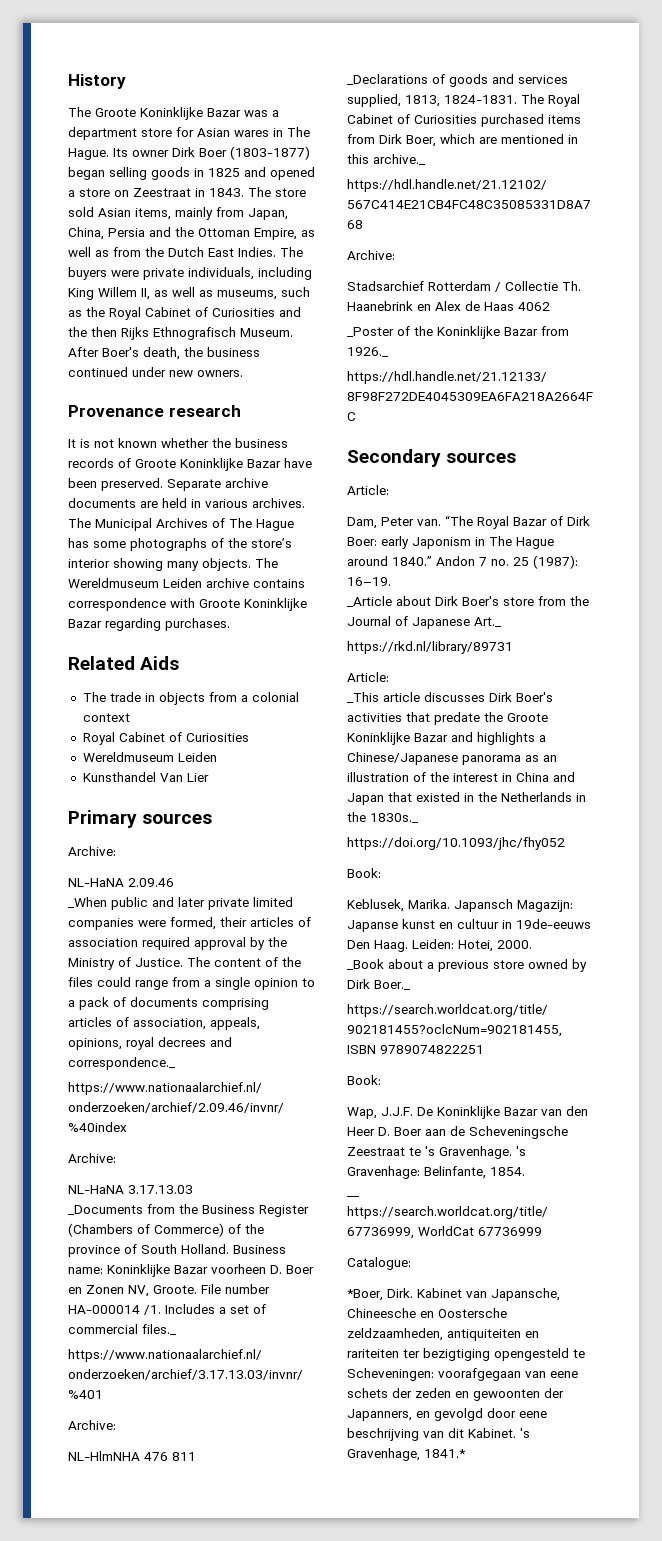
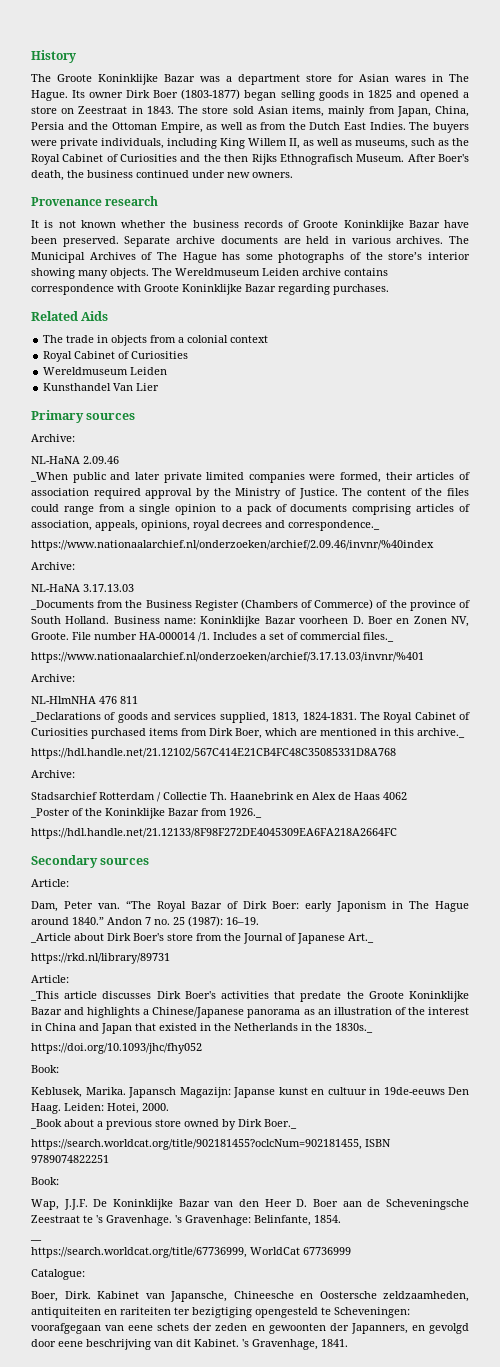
[347,1289,383,1301] *Boer, -> [31,1291,58,1302] Boer,
[424,1449,466,1458] 1841.* -> [321,1339,348,1347] 1841.

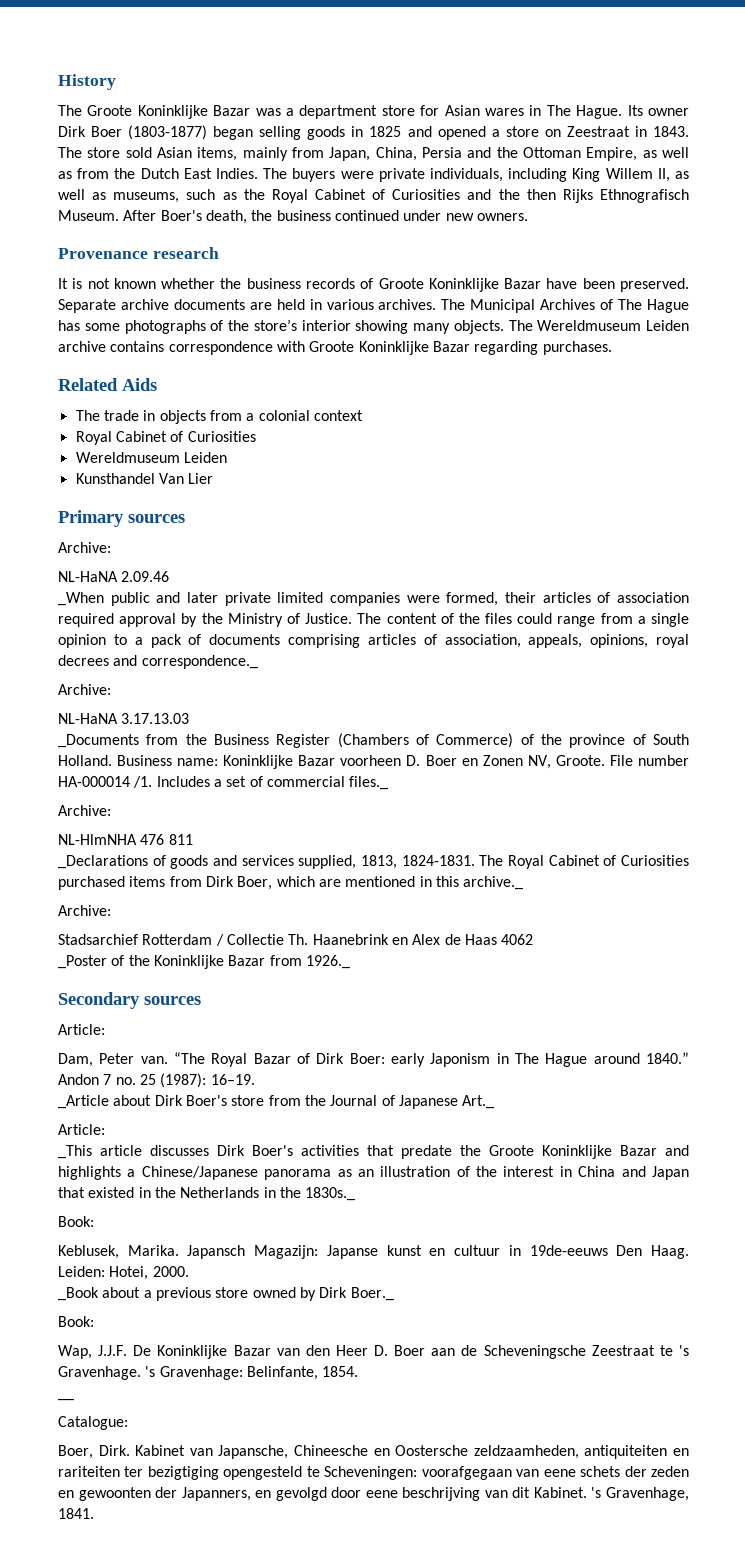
[31,540,434,551] // https://www.nationaalarchief.nl/onderzoeken/archief/2.09.46/invnr/%40index -> (258, 662) none
[31,652,424,663] // https://www.nationaalarchief.nl/onderzoeken/archief/3.17.13.03/invnr/%401 -> (389, 783) none
[31,748,396,759] // https://hdl.handle.net/21.12102/567C414E21CB4FC48C35085331D8A768 -> (524, 883) none
[31,828,397,839] // https://hdl.handle.net/21.12133/8F98F272DE4045309EA6FA218A2664FC -> (350, 962) none
[31,953,170,964] // https://rkd.nl/library/89731 -> (495, 1102) none
[31,1043,202,1054] // https://doi.org/10.1093/jhc/fhy052 -> (356, 1194) none
[31,1139,391,1150] [31,1155,109,1163] // https://search.worldcat.org/title/902181455?oclcNum=902181455, ISBN 9789074822251 -> (394, 1294) none
[31,1247,351,1258] // https://search.worldcat.org/title/67736999, WorldCat 67736999 -> (74, 1399) none

